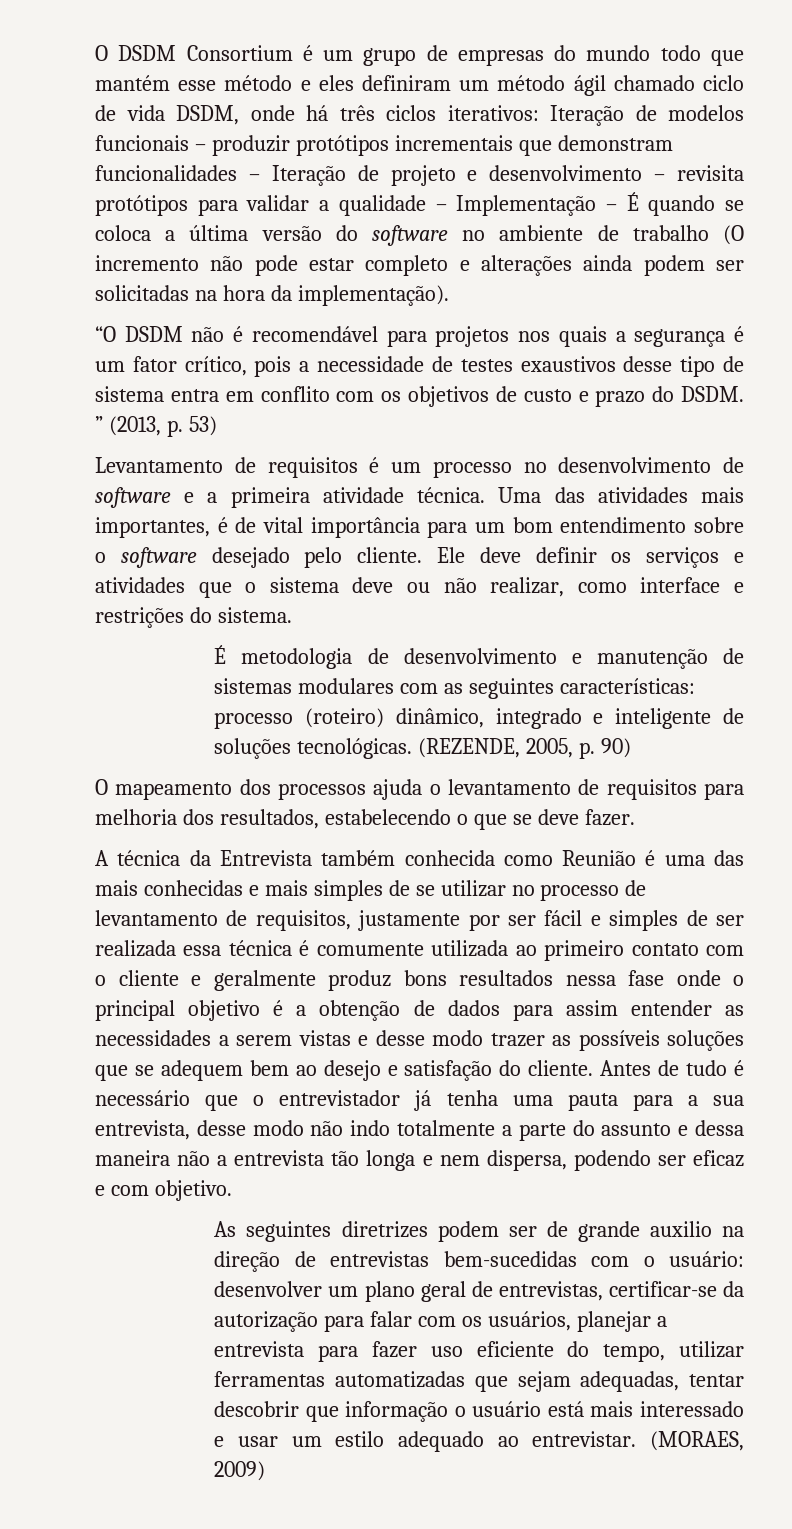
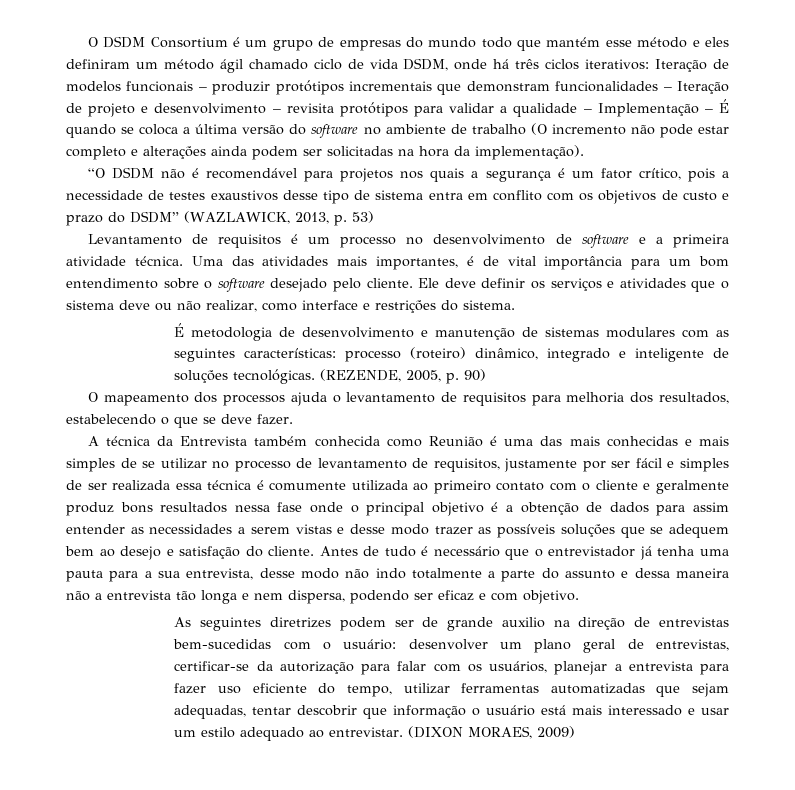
[681,386,744,402] [95,416,161,436] DSDM. ” (2013, -> [130,211,329,224] DSDM” (WAZLAWICK, 2013,
[649,1431,744,1451] (MORAES, -> [408,726,533,739] (DIXON MORAES,

